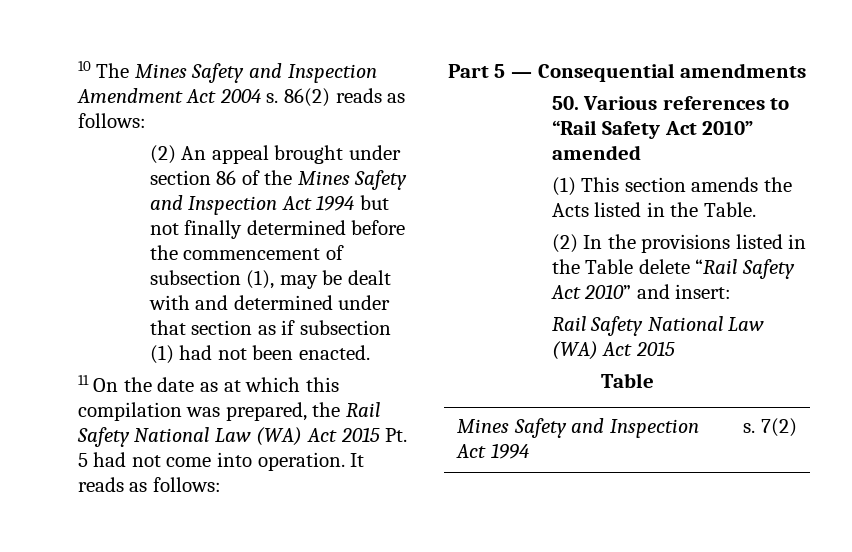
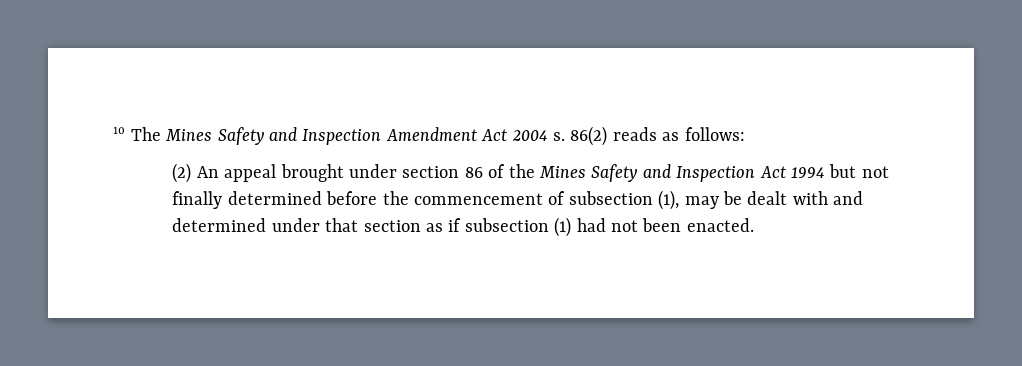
[77,375,339,392] [77,402,380,421] [76,427,408,447] [77,452,365,471] [77,477,221,492] [447,63,807,82] [551,96,790,110] [551,120,754,139] [551,145,641,160] [551,177,792,196] [551,202,756,217] [551,234,807,253] [551,259,795,279] [550,284,732,299] [551,316,765,336] [551,341,675,360] [600,373,654,388] [457,418,699,438] [456,443,529,459] [743,418,797,437] // 11 On the date as at which this compilation was prepared, the Rail Safety National Law (WA) Act 2015 Pt. 5 had not come into operation. It reads as follows: // Part 5 — Consequential amendments // 50. Various references to “Rail Safety Act 2010” amended // (1) This section amends the Acts listed in the Table. // (2) In the provisions listed in the Table delete “Rail Safety Act 2010” and insert: // Rail Safety National Law (WA) Act 2015 // Table // Mines Safety and Inspection Act 1994 | s. 7(2) -> (754, 225) none

